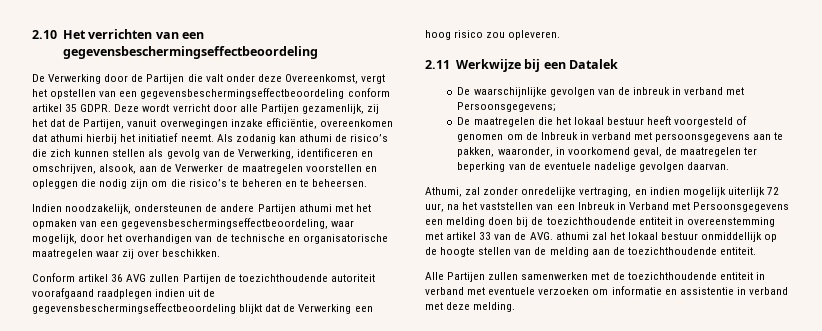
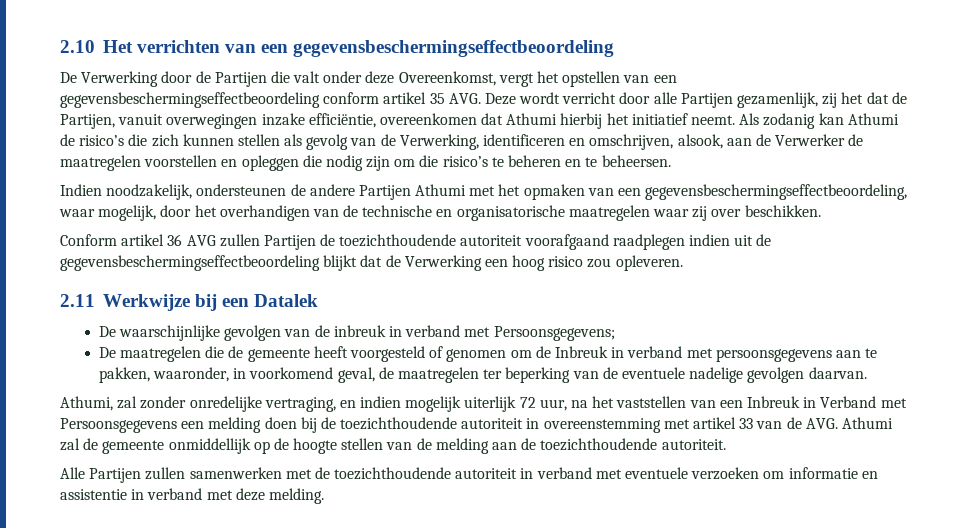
[80,104,112,112] GDPR. -> [448,93,481,104] AVG.
[50,134,84,142] athumi -> [506,113,558,125] Athumi
[298,134,332,142] athumi -> [847,113,899,125] Athumi
[298,204,332,212] athumi -> [415,184,467,196] Athumi
[555,117,644,125] het lokaal bestuur -> [228,346,310,362] de gemeente
[638,217,672,225] entiteit -> [461,418,524,429] autoriteit
[555,232,699,240] athumi zal het lokaal bestuur -> [841,417,893,429] [60,438,165,454] Athumi zal de gemeente
[719,247,756,255] entiteit. -> [661,439,726,450] autoriteit.
[719,272,753,280] entiteit -> [455,468,518,479] autoriteit

